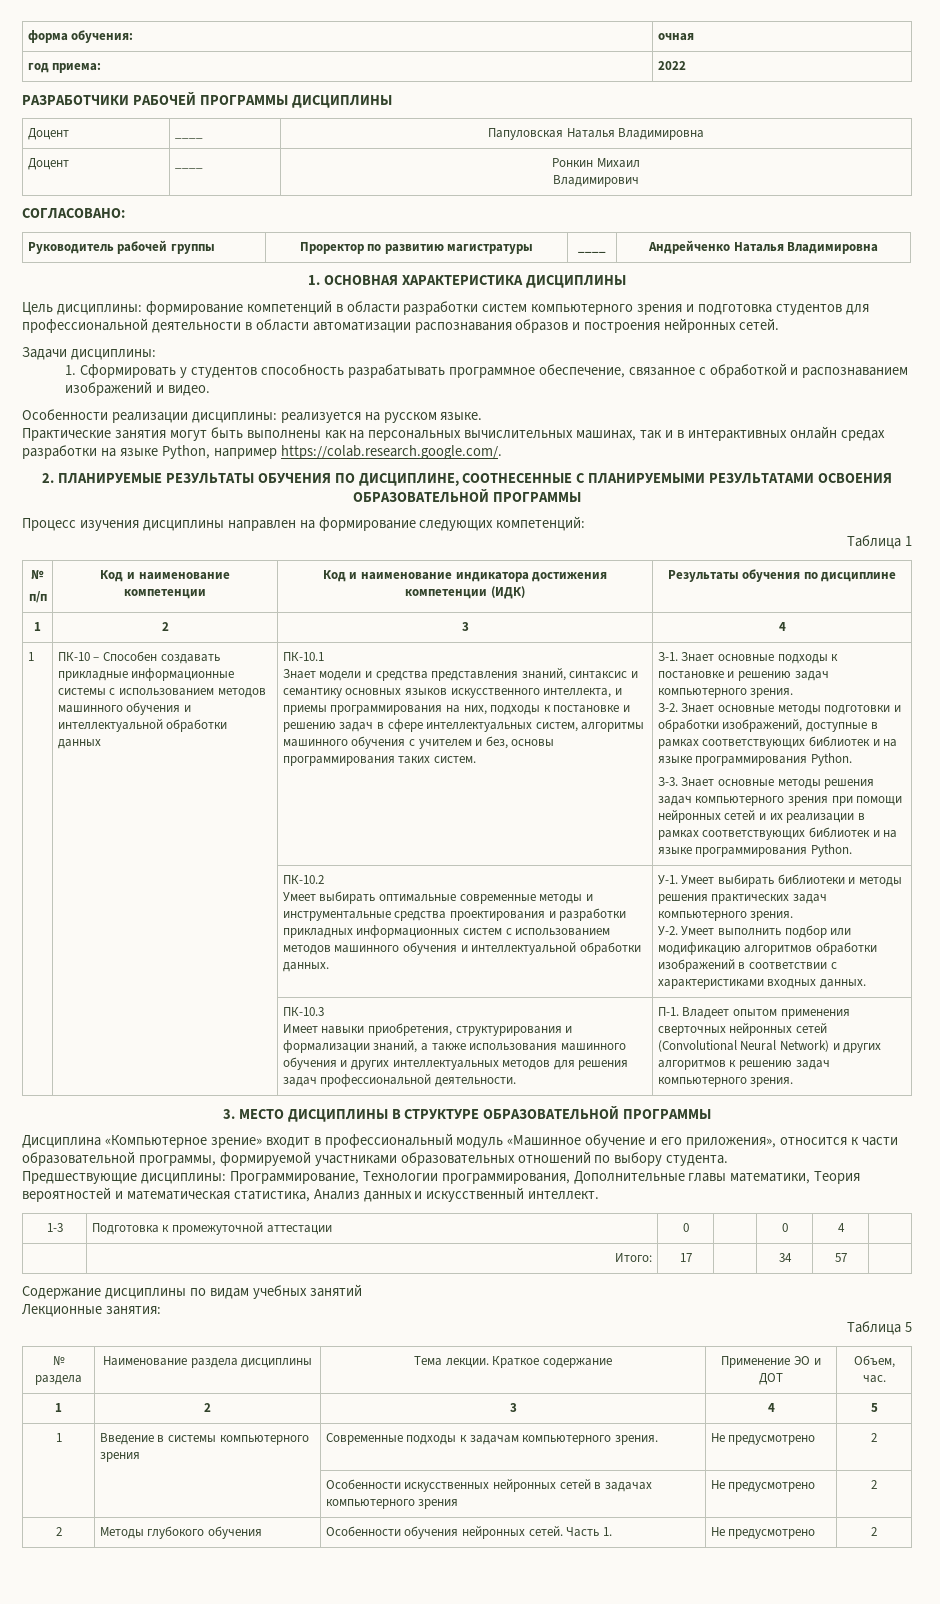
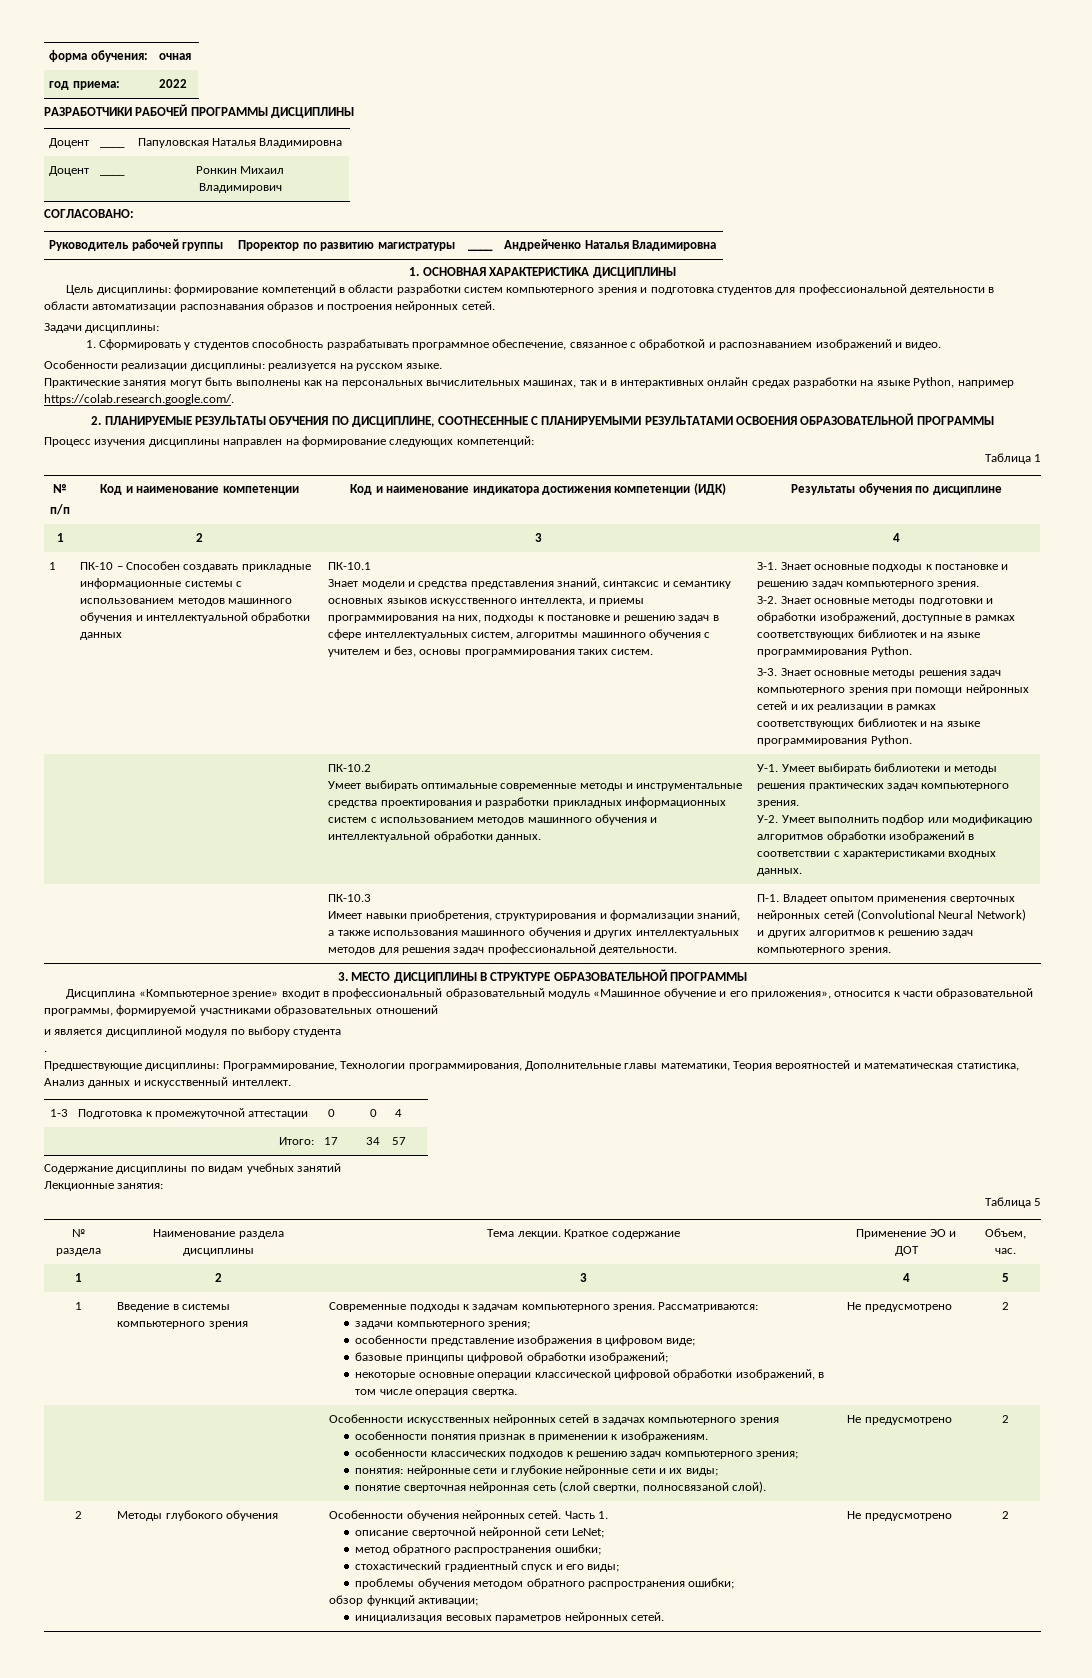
(453, 1140) none -> [445,988,545,999] образовательный
[594,1152,729,1166] по выбору студента. -> [44,1026,342,1037] [44,1050,47,1052] // и является дисциплиной модуля по выбору студента // .
(658, 1440) none -> [658,1302,759,1312] [355,1321,531,1329] [355,1335,696,1346] [355,1352,668,1363] [355,1369,825,1380] [355,1389,517,1397] Рассматриваются: // задачи компьютерного зрения; // особенности представление изображения в цифровом виде; // базовые принципы цифровой обработки изображений; // некоторые основные операции классической цифровой обработки изображений, в том числе операция свертка.
(459, 1504) none -> [355,1431,708,1442] [355,1448,799,1459] [355,1465,718,1476] [355,1481,767,1493] // особенности понятия признак в применении к изображениям. // особенности классических подходов к решению задач компьютерного зрения; // понятия: нейронные сети и глубокие нейронные сети и их виды; // понятие сверточная нейронная сеть (слой свертки, полносвязаной слой).
(612, 1531) none -> [355,1527,604,1538] [355,1544,601,1555] [355,1561,620,1572] [355,1578,735,1589] [329,1595,478,1606] [355,1612,664,1623] // описание сверточной нейронной сети LeNet; // метод обратного распространения ошибки; // стохастический градиентный спуск и его виды; // проблемы обучения методом обратного распространения ошибки; // обзор функций активации; // инициализация весовых параметров нейронных сетей.

